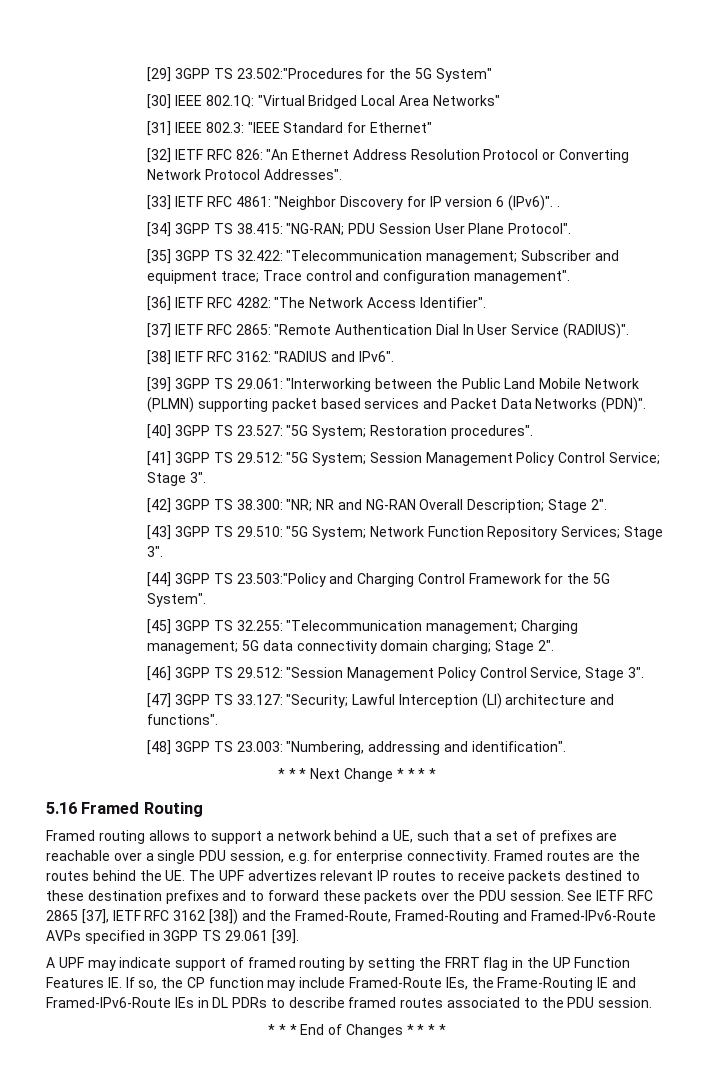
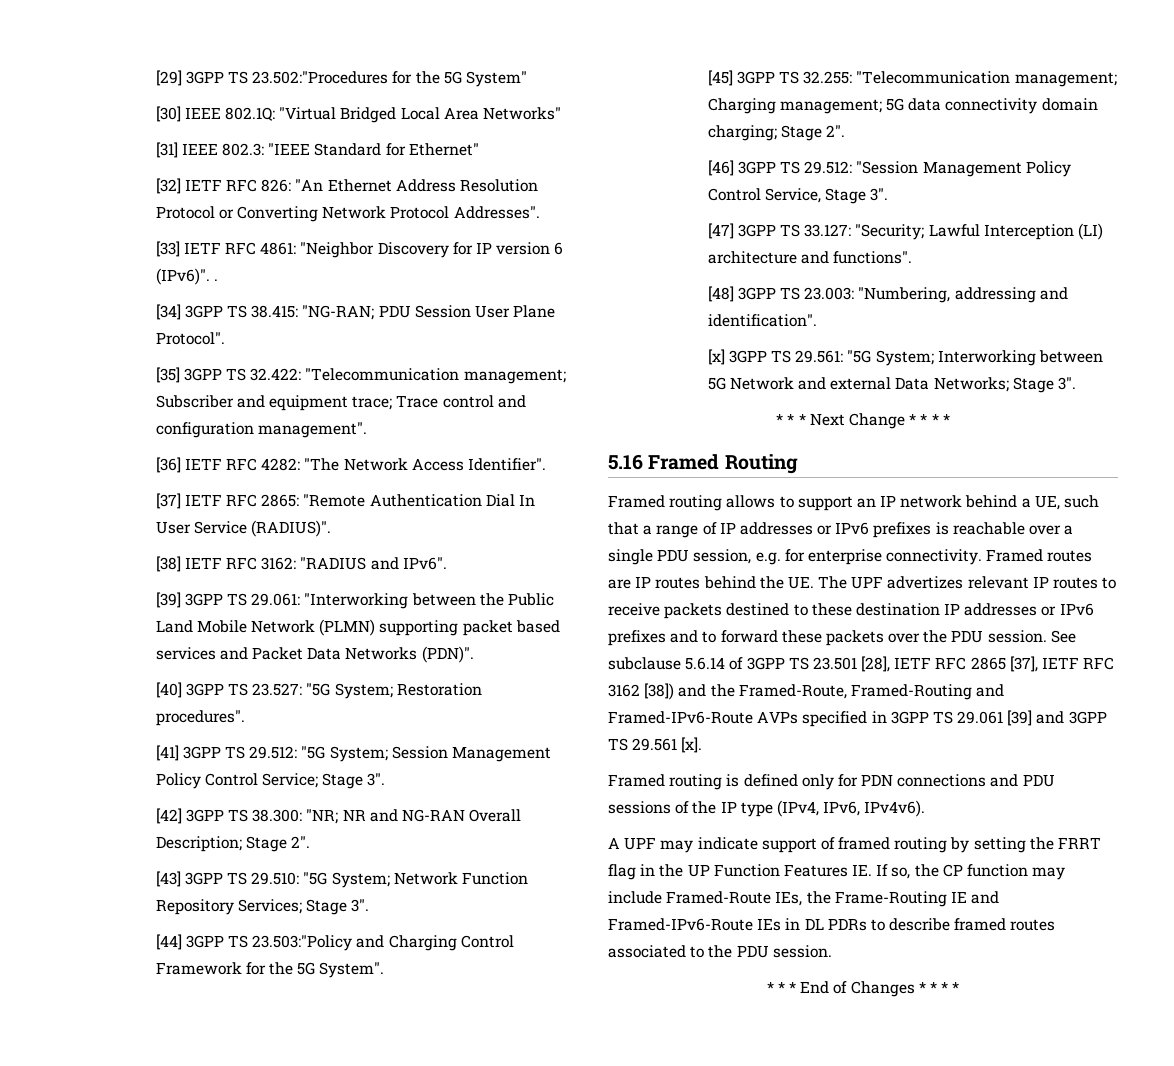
(566, 746) none -> [707,349,1104,366] [707,377,1077,393] // [x] 3GPP TS 29.561: "5G System; Interworking between 5G Network and external Data Networks; Stage 3".
[265,833,274,841] a -> [856,495,897,508] an IP
[496,830,618,844] set of prefixes are -> [656,522,949,538] range of IP addresses or IPv6 prefixes is
[618,850,641,861] the -> [635,576,652,588] IP
(162, 895) none -> [944,603,1094,616] IP addresses or IPv6
(593, 895) none -> [608,656,891,672] subclause 5.6.14 of 3GPP TS 23.501 [28],
[271,929,299,944] [39]. -> [1007,710,1107,726] [608,737,703,753] [608,774,1055,790] [608,800,926,817] [39] and 3GPP TS 29.561 [x]. // Framed routing is defined only for PDN connections and PDU sessions of the IP type (IPv4, IPv6, IPv4v6).

